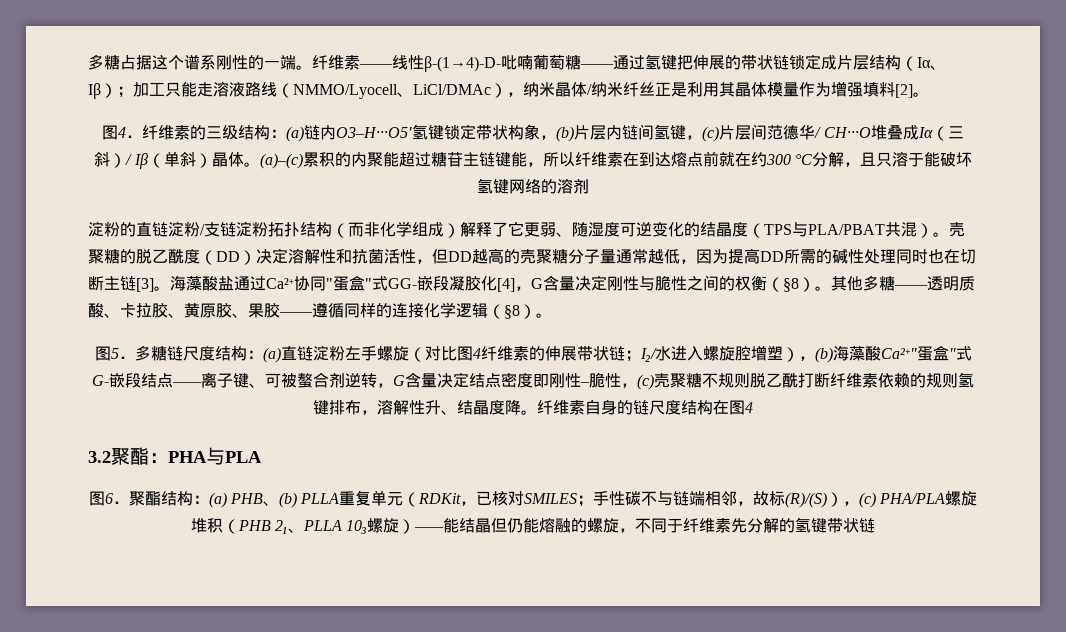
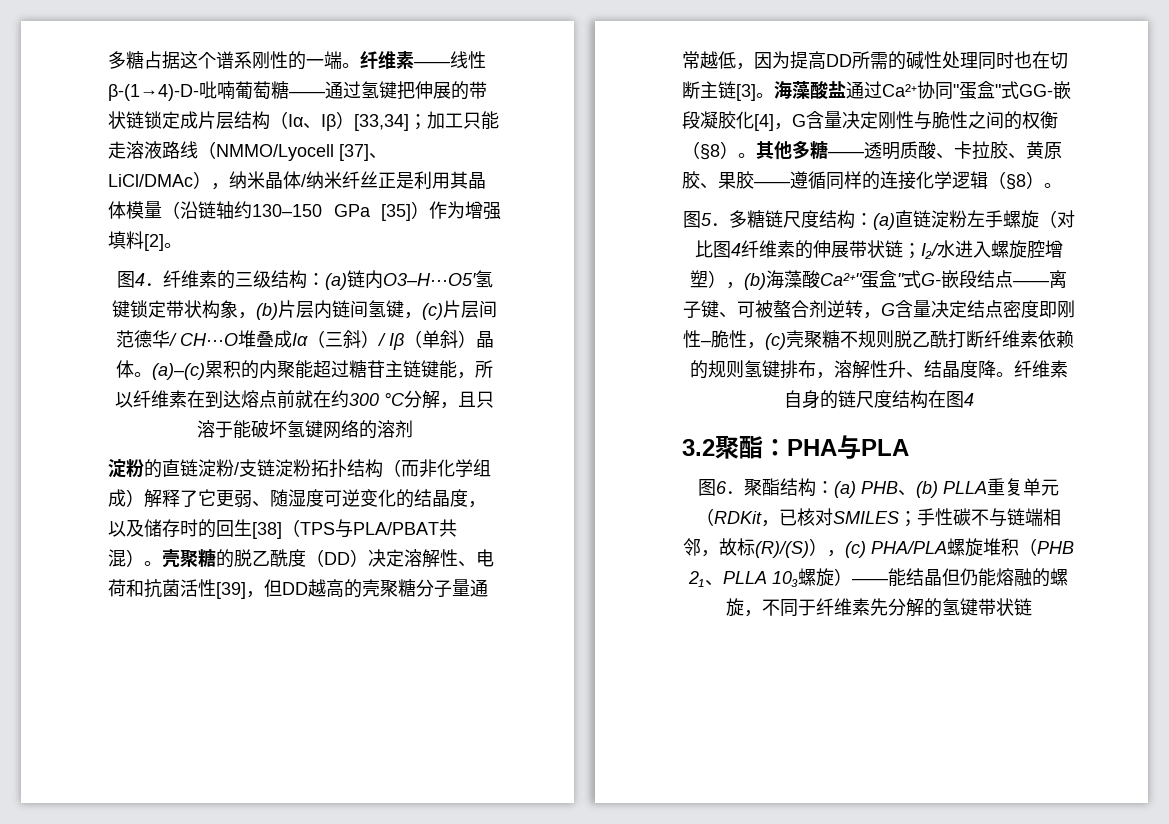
(117, 90) none -> [354,114,409,131] [33,34]
(398, 91) none -> [339,144,369,161] [37]
(799, 89) none -> [162,201,429,221] （沿链轴约130–150 GPa [35]）
(748, 229) none -> [468,501,486,508] [108,519,282,539] ，以及储存时的回生[38]
(336, 256) none -> [458,549,494,567] [108,579,126,597] 、电荷
(416, 256) none -> [216,582,246,599] [39]

